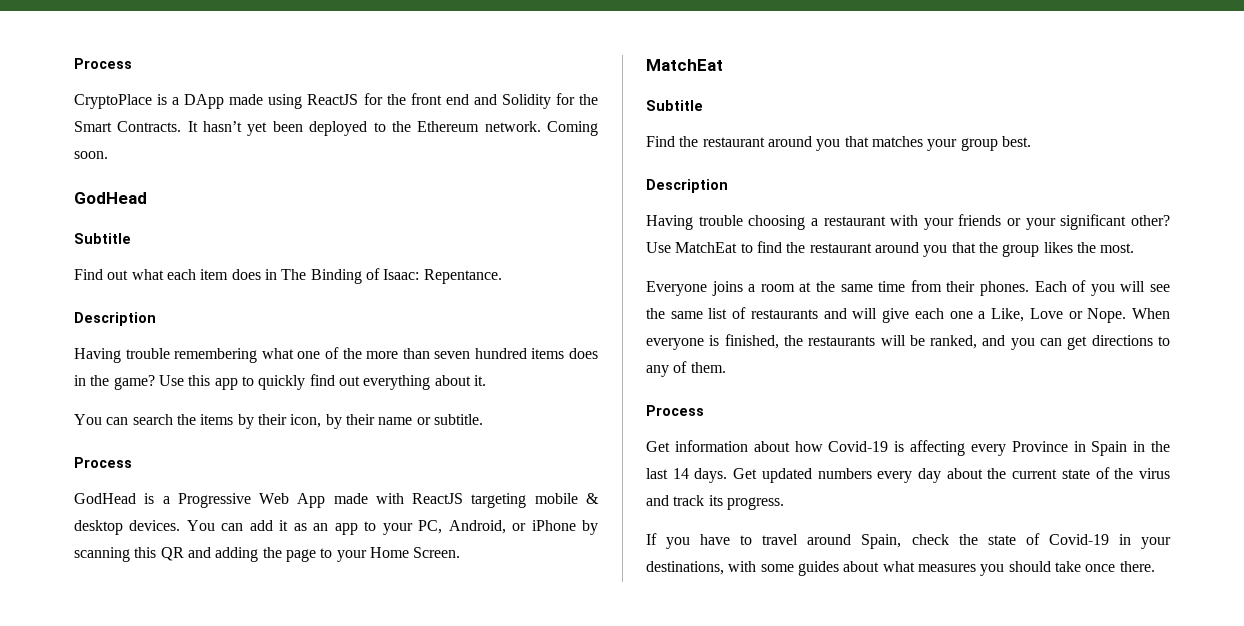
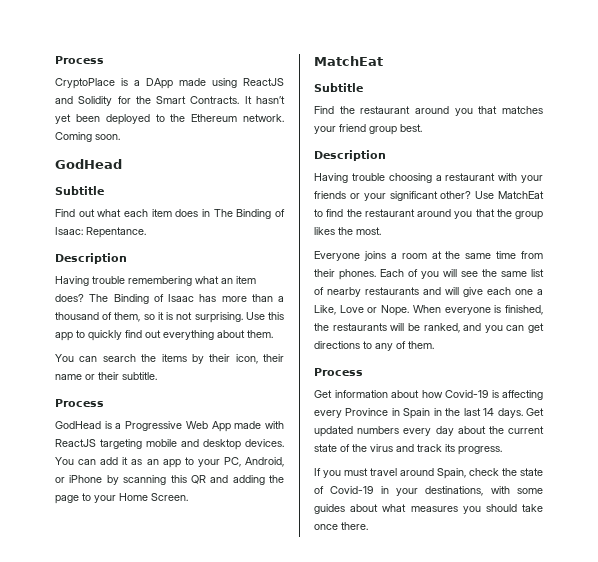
[363,93,469,105] for the front end -> (284, 82) none
[297,347,598,359] [74,375,155,390] one of the more than seven hundred items does in the game? -> [221,276,256,284] [55,294,284,304] [55,312,243,323] an item does? The Binding of Isaac has more than a thousand of them, so it is not surprising.
[473,375,486,386] it. -> [247,330,273,338] them.
[325,414,342,429] by -> (258, 359) none
(431, 421) none -> [98,372,119,380] their
[586,493,599,504] & -> [181,439,199,447] and
(958, 145) none -> [339,124,366,132] friend
(747, 313) none -> [327,287,361,297] nearby
[700,534,753,545] have to -> [344,468,368,476] must

